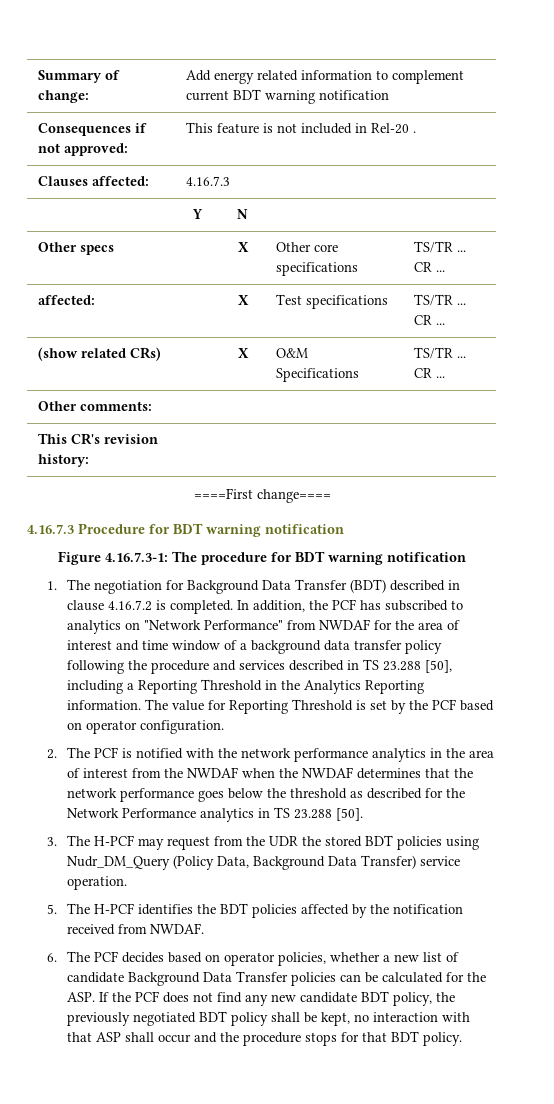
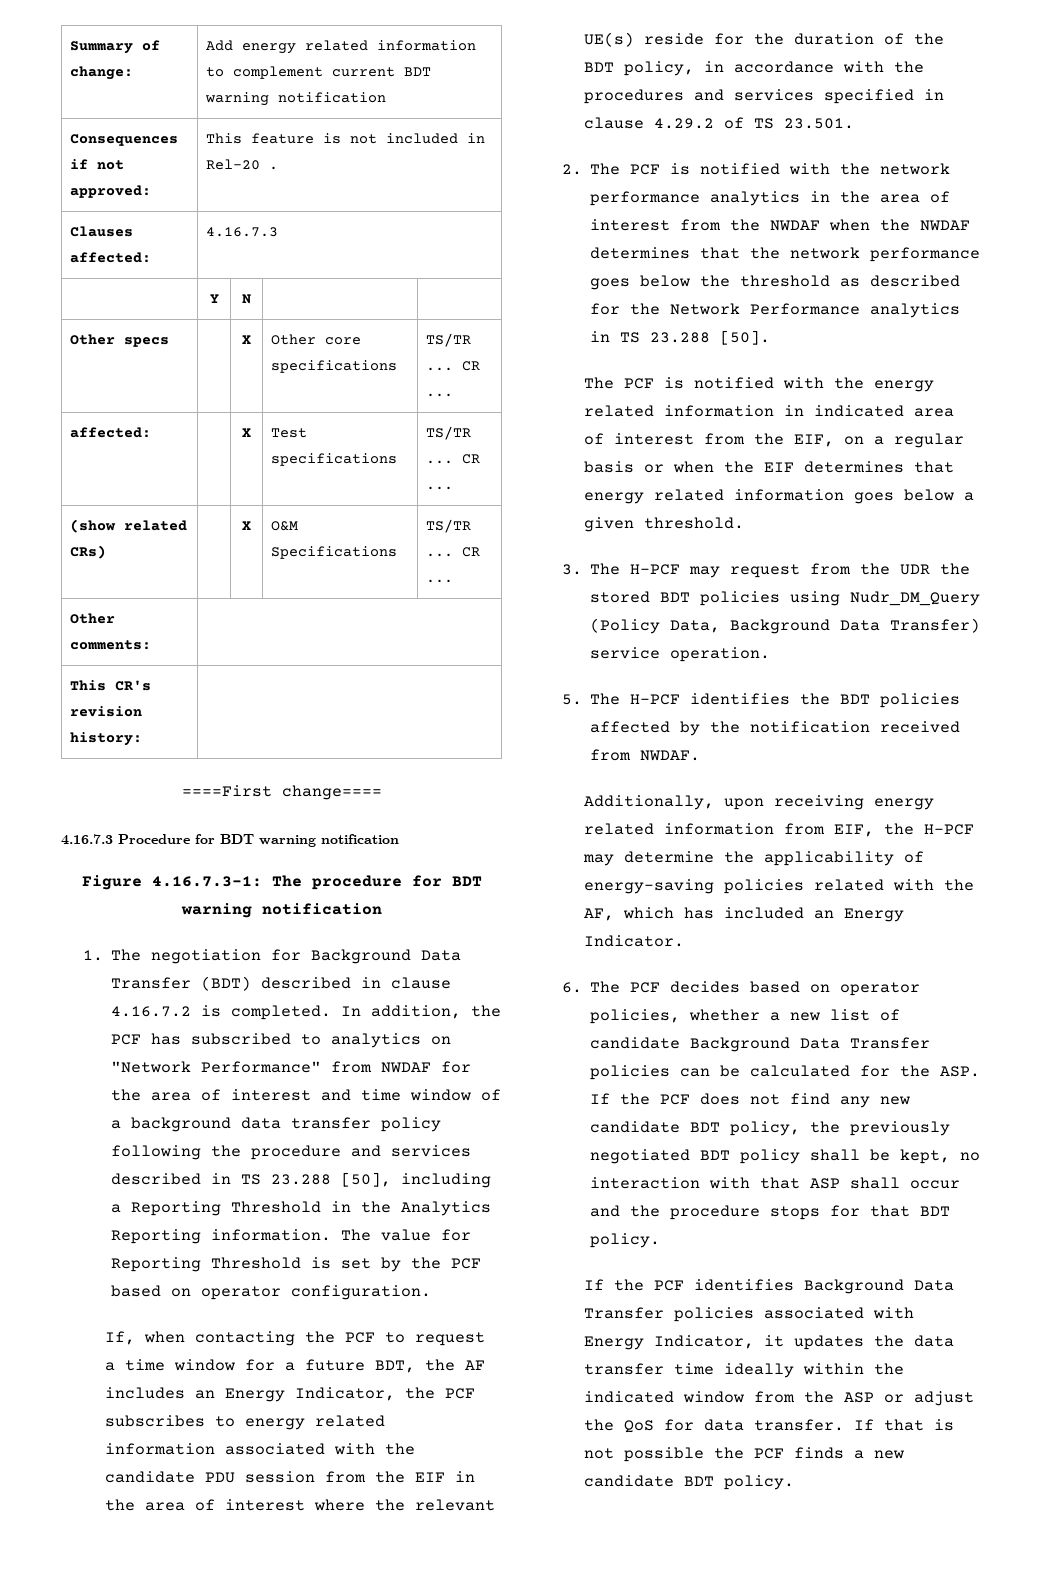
(225, 727) none -> [104,1331,485,1346] [104,1359,485,1373] [104,1387,475,1402] [104,1415,385,1430] [104,1443,415,1455] [104,1471,475,1483] [104,1499,495,1511] [583,32,944,47] [583,61,924,76] [583,89,944,104] [583,117,854,129] // If, when contacting the PCF to request a time window for a future BDT, the AF includes an Energy Indicator, the PCF subscribes to energy related information associated with the candidate PDU session from the EIF in the area of interest where the relevant UE(s) reside for the duration of the BDT policy, in accordance with the procedures and services specified in clause 4.29.2 of TS 23.501.
(364, 814) none -> [583,377,934,392] [583,405,954,417] [583,433,964,448] [583,461,954,473] [583,489,974,504] [583,517,744,532] // The PCF is notified with the energy related information in indicated area of interest from the EIF, on a regular basis or when the EIF determines that energy related information goes below a given threshold.
(205, 928) none -> [583,795,934,810] [583,823,974,837] [582,851,924,866] [583,879,974,894] [583,907,904,922] [583,935,684,947] // Additionally, upon receiving energy related information from EIF, the H-PCF may determine the applicability of energy-saving policies related with the AF, which has included an Energy Indicator.
(463, 1039) none -> [583,1279,954,1294] [583,1307,914,1322] [583,1335,954,1350] [583,1363,904,1378] [583,1391,974,1406] [583,1419,954,1433] [583,1447,904,1462] [583,1475,794,1490] // If the PCF identifies Background Data Transfer policies associated with Energy Indicator, it updates the data transfer time ideally within the indicated window from the ASP or adjust the QoS for data transfer. If that is not possible the PCF finds a new candidate BDT policy.

